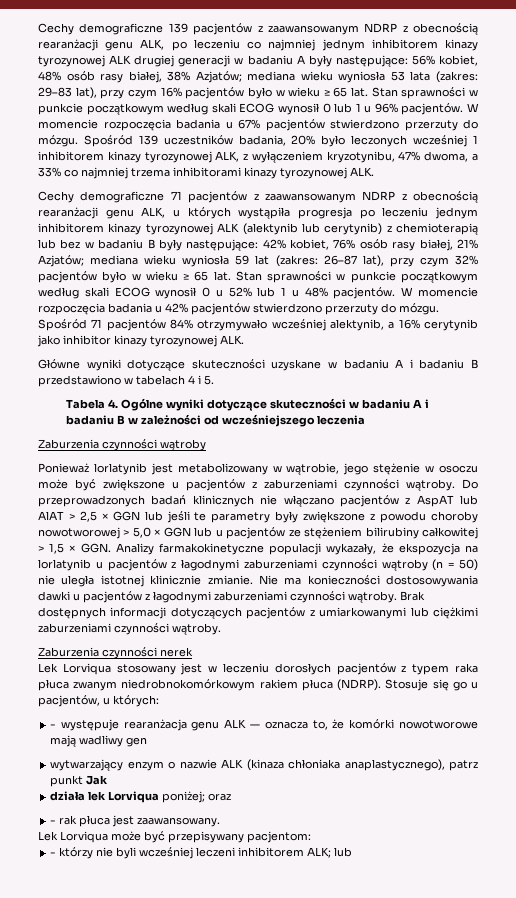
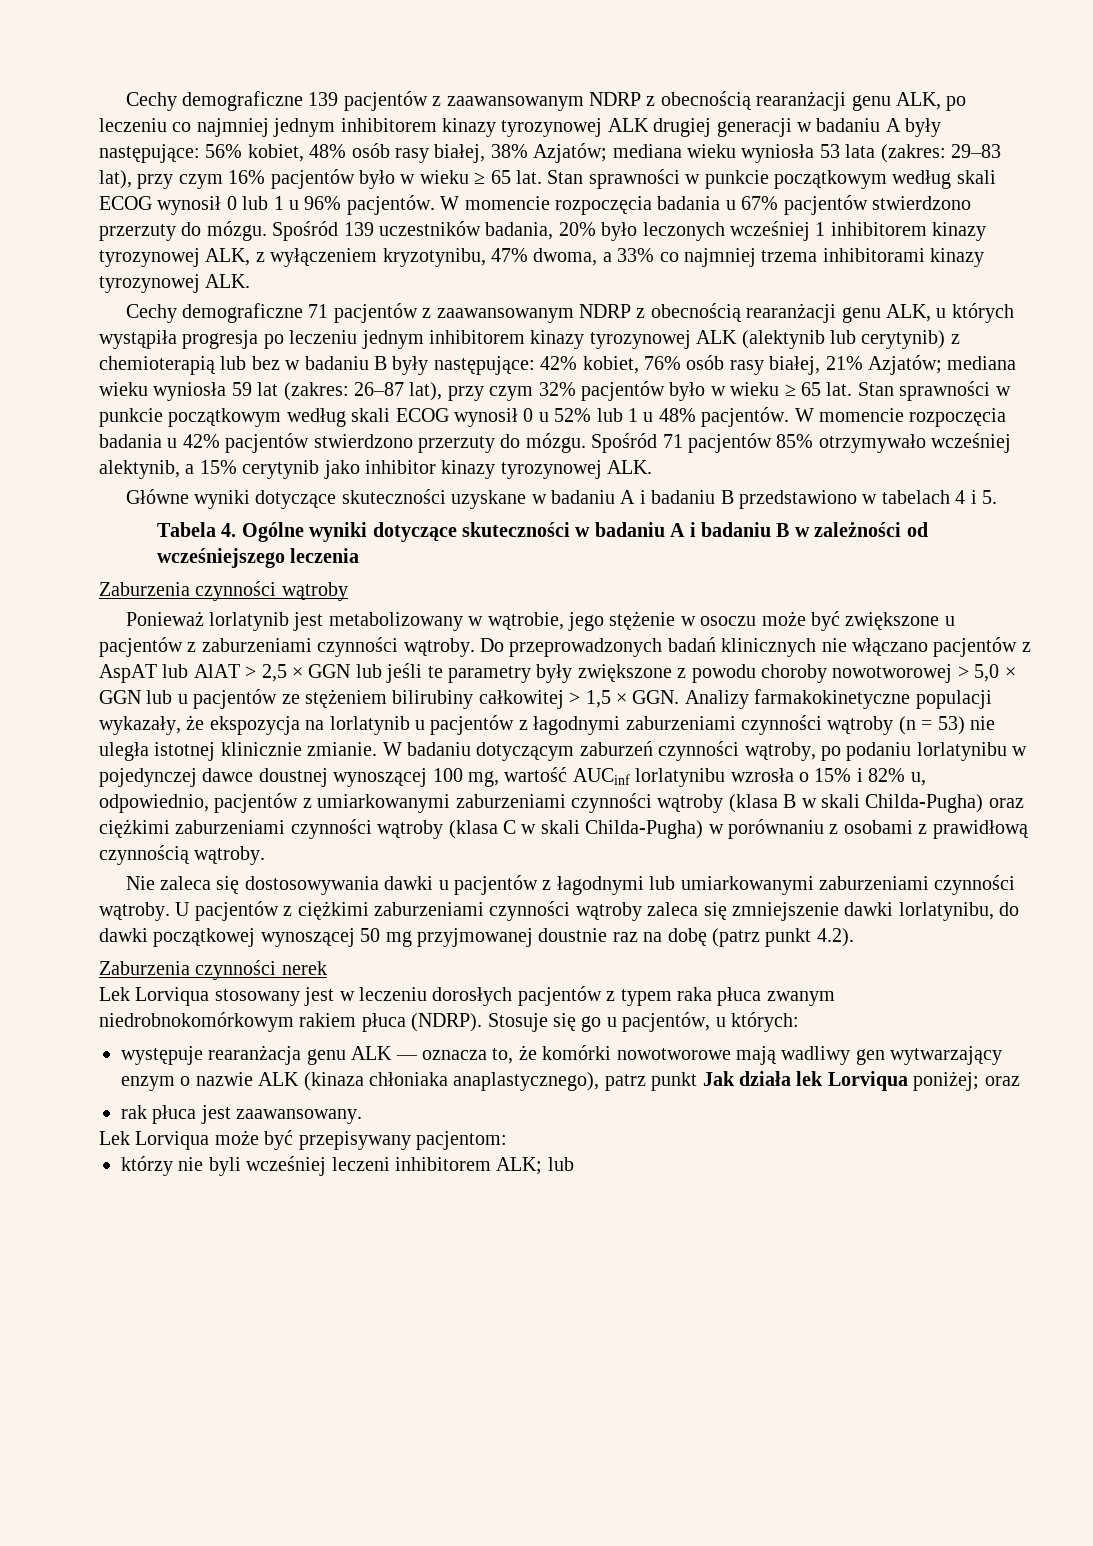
[170,319,193,329] 84% -> [776,434,814,448] 85%
[398,319,420,329] 16% -> [199,460,237,474] 15%
[459,559,479,571] 50) -> [937,716,965,735] 53)
[258,575,380,585] Nie ma konieczności -> [382,741,1028,761] [99,767,926,787] [99,793,1024,813] [99,819,1029,839] [99,845,266,865] [125,876,240,894] W badaniu dotyczącym zaburzeń czynności wątroby, po podaniu lorlatynibu w pojedynczej dawce doustnej wynoszącej 100 mg, wartość AUCinf lorlatynibu wzrosła o 15% i 82% u, odpowiednio, pacjentów z umiarkowanymi zaburzeniami czynności wątroby (klasa B w skali Childa-Pugha) oraz ciężkimi zaburzeniami czynności wątroby (klasa C w skali Childa-Pugha) w porównaniu z osobami z prawidłową czynnością wątroby. // Nie zaleca się
[214,591,425,603] [38,607,479,619] [38,623,221,635] zaburzeniami czynności wątroby. Brak dostępnych informacji dotyczących pacjentów z umiarkowanymi lub ciężkimi zaburzeniami czynności wątroby. -> [649,875,1016,895] [99,901,1020,921] [99,928,854,947] lub umiarkowanymi zaburzeniami czynności wątroby. U pacjentów z ciężkimi zaburzeniami czynności wątroby zaleca się zmniejszenie dawki lorlatynibu, do dawki początkowej wynoszącej 50 mg przyjmowanej doustnie raz na dobę (patrz punkt 4.2).
[50,724,57,728] - -> (799, 1022) none
(148, 742) // -> (885, 1057) none
(109, 780) // -> (735, 1078) none
[50,820,57,824] - -> (1020, 1081) none
[50,852,57,856] - -> (507, 1140) none

